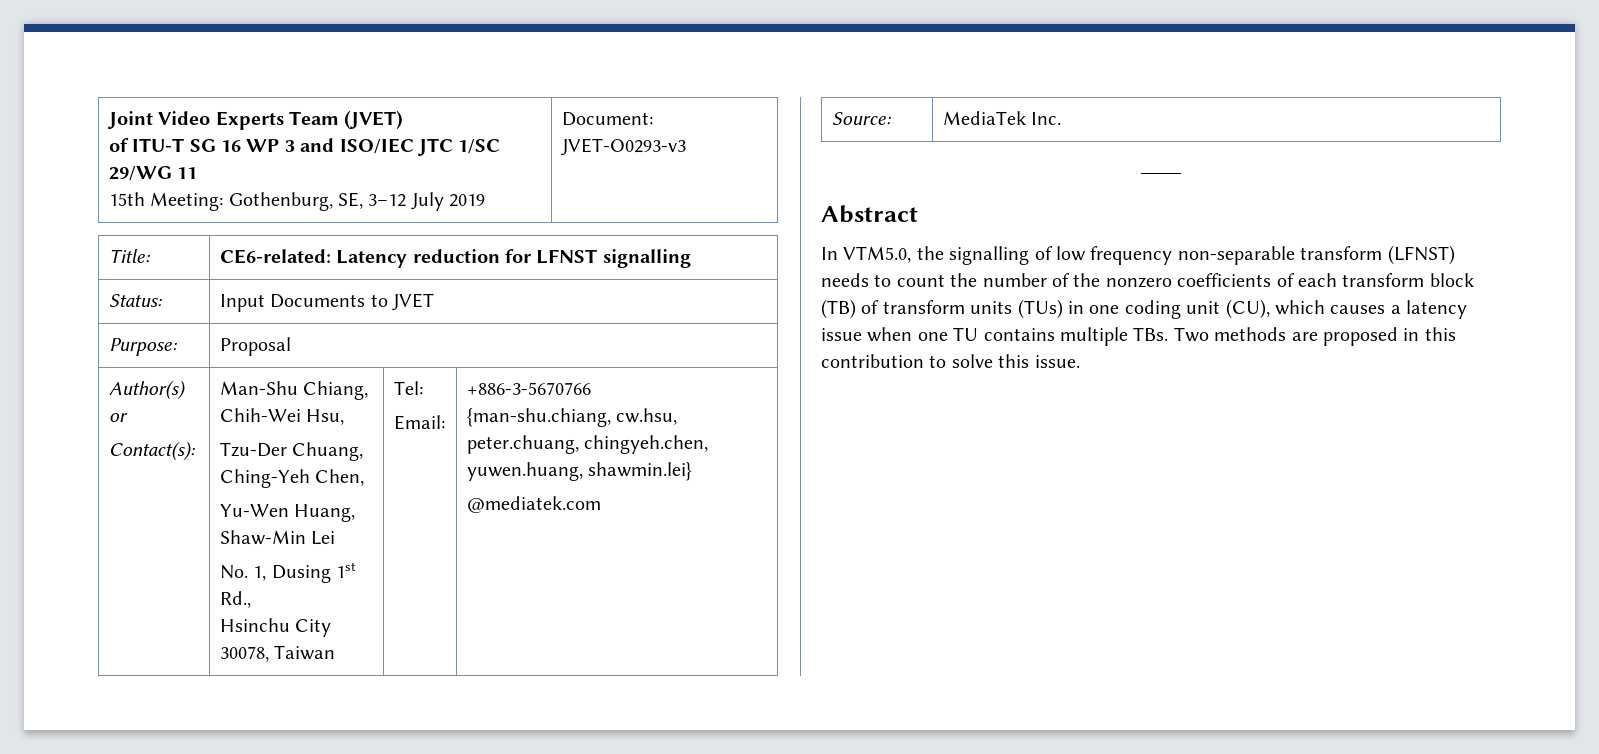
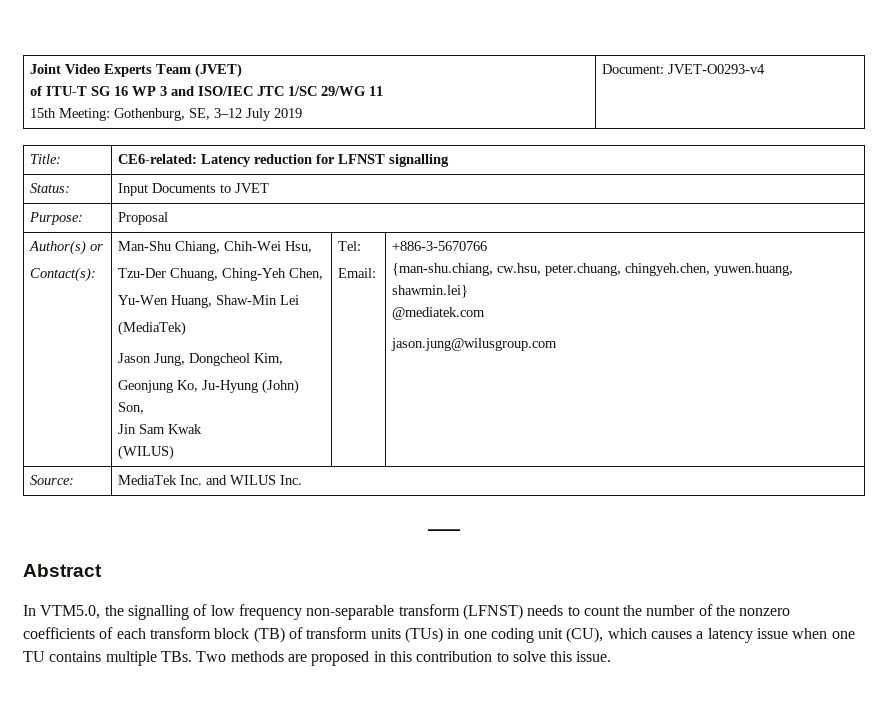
[560,138,686,156] JVET-O0293-v3 -> [668,64,766,74] JVET-O0293-v4
[219,562,356,583] [219,591,251,608] [219,618,332,637] [219,645,336,662] No. 1, Dusing 1st Rd., // Hsinchu City 30078, Taiwan -> [118,321,187,336] [118,353,284,366] [118,379,300,394] [118,402,145,414] [118,424,203,434] [118,445,175,460] (MediaTek) // Jason Jung, Dongcheol Kim, // Geonjung Ko, Ju-Hyung (John) Son, // Jin Sam Kwak // (WILUS)
(601, 504) none -> [391,338,558,351] // jason.jung@wilusgroup.com
(1062, 118) none -> [206,475,303,485] and WILUS Inc.

